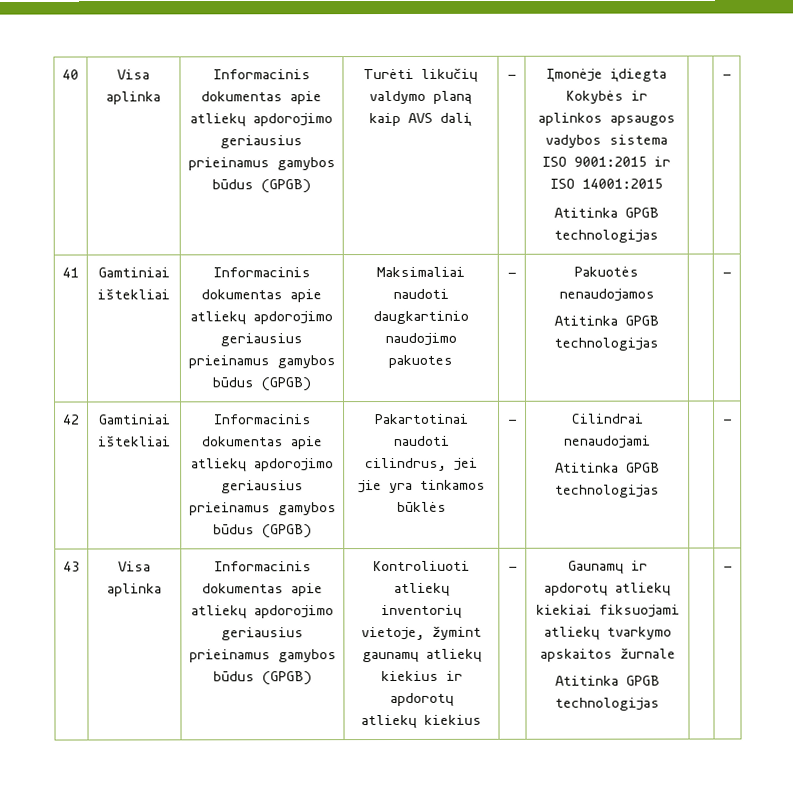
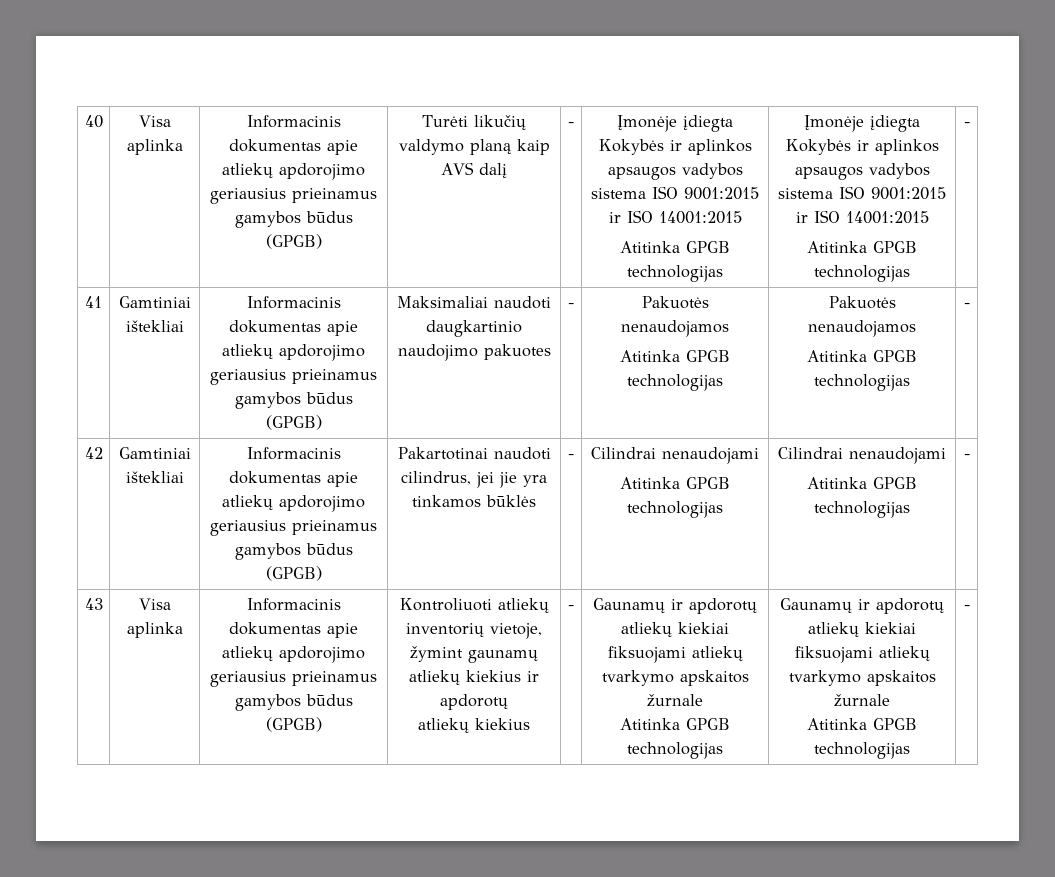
(659, 236) none -> [804,115,920,132] [785,139,939,155] [794,163,930,180] [778,186,946,200] [795,210,929,224] [807,241,917,253] [814,265,910,282] Įmonėje įdiegta Kokybės ir aplinkos apsaugos vadybos sistema ISO 9001:2015 ir ISO 14001:2015 // Atitinka GPGB technologijas
(659, 344) none -> [828,296,896,309] [808,320,916,337] [807,350,917,362] [814,374,910,391] Pakuotės nenaudojamos // Atitinka GPGB technologijas
(660, 491) none -> [778,447,946,464] [807,477,917,489] [814,501,910,518] Cilindrai nenaudojami // Atitinka GPGB technologijas
(660, 704) none -> [780,598,944,614] [808,622,916,637] [794,646,930,663] [788,670,936,686] [834,694,890,706] [807,718,917,730] [814,742,910,759] Gaunamų ir apdorotų atliekų kiekiai fiksuojami atliekų tvarkymo apskaitos žurnale // Atitinka GPGB technologijas

